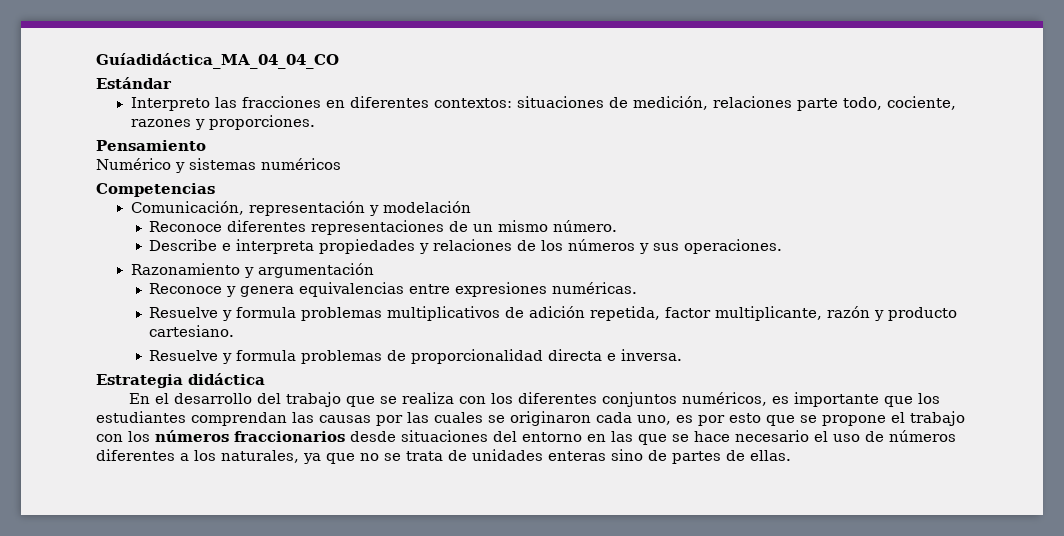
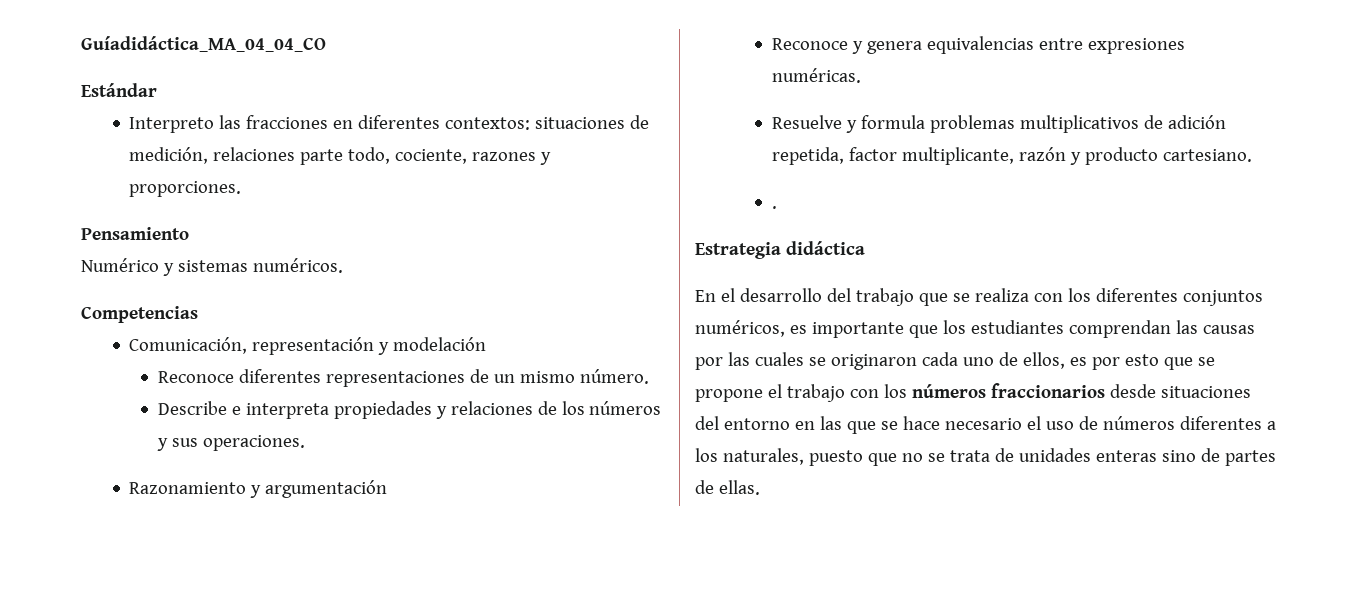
[261,158,341,170] numéricos -> [252,258,343,273] numéricos.
[149,349,683,364] Resuelve y formula problemas de proporcionalidad directa e inversa. -> [771,206,777,209] .
[637,415,671,425] uno, -> [962,352,1065,369] uno de ellos,
[303,453,321,464] ya -> [808,450,863,466] puesto

